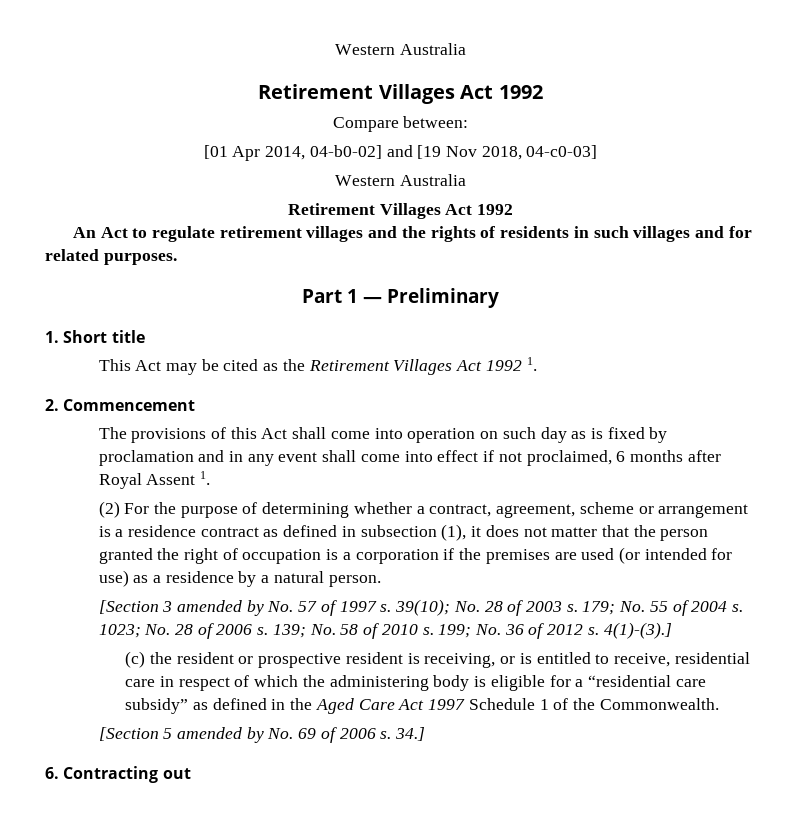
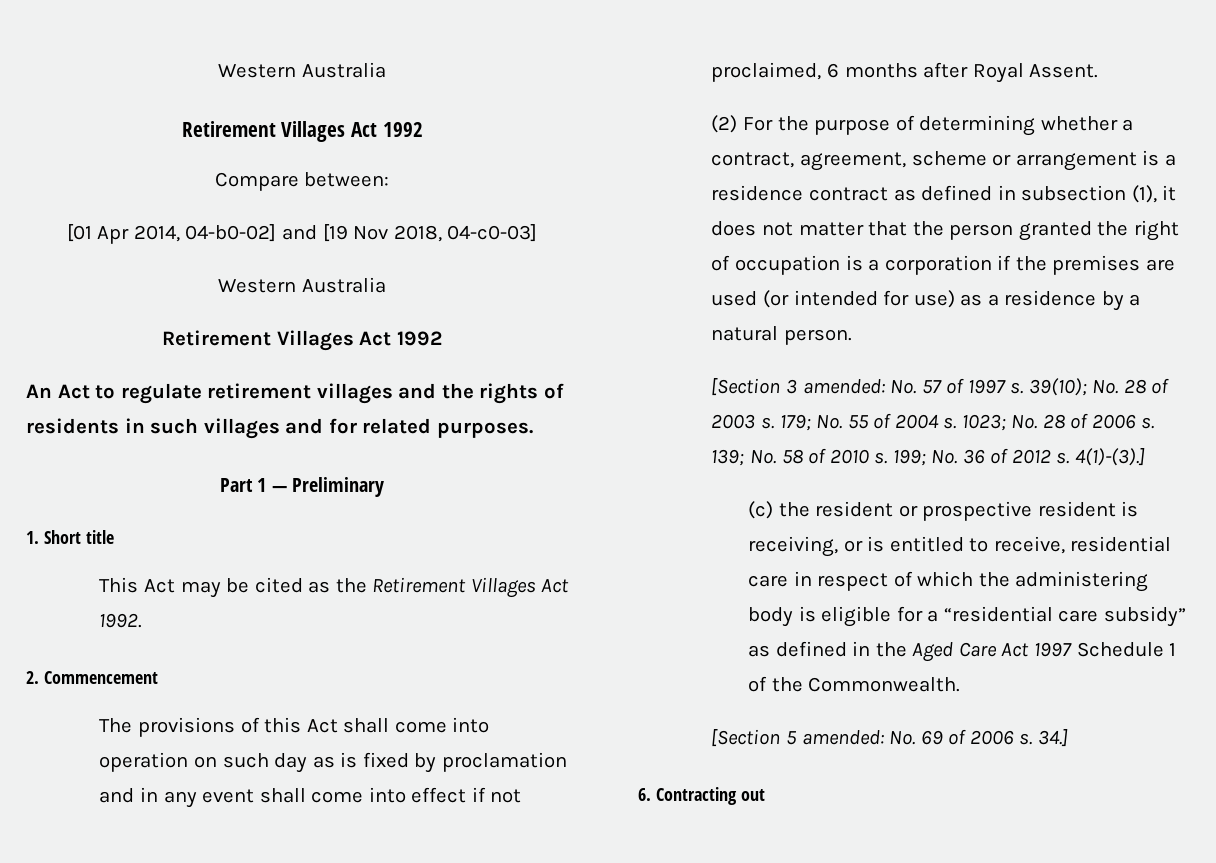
[485,357,537,371] 1992 1. -> [99,613,143,628] 1992.
[146,471,210,485] Assent 1. -> [1029,64,1099,78] Assent.
[176,600,264,616] amended by -> [802,379,885,394] amended:
[176,727,264,743] amended by -> [801,730,884,745] amended:

